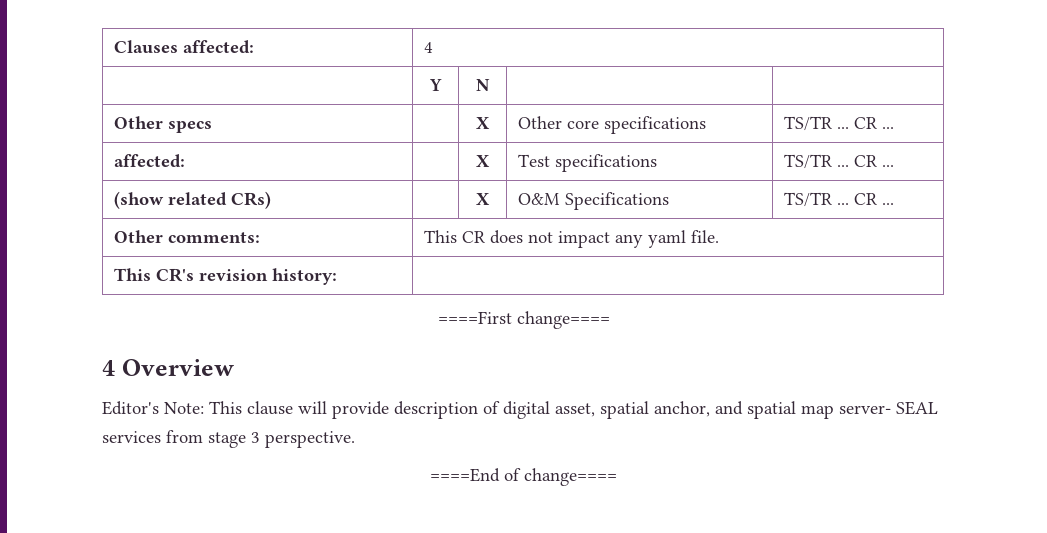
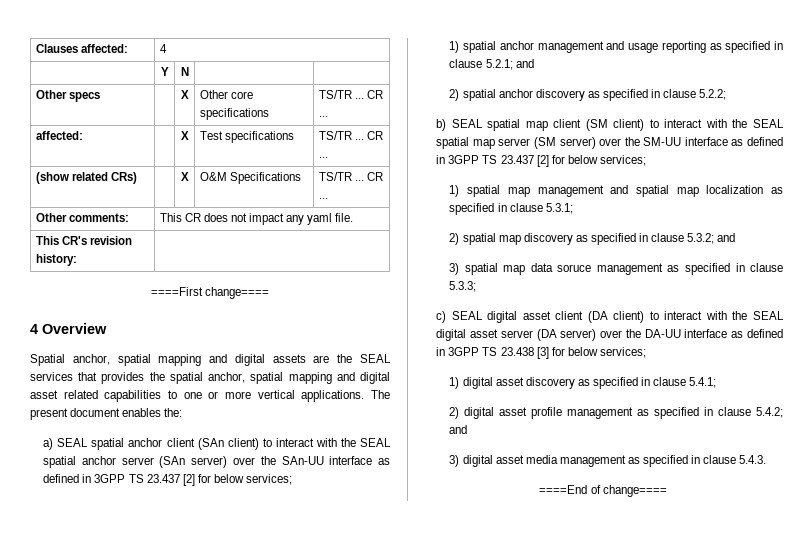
[102,401,938,419] [102,430,355,448] Editor's Note: This clause will provide description of digital asset, spatial anchor, and spatial map server- SEAL services from stage 3 perspective. -> [30,354,391,366] [30,372,390,384] [30,390,390,402] [30,408,183,420] [43,438,391,450] [43,456,390,468] [43,474,293,486] [449,41,783,53] [449,59,534,70] [449,89,727,101] [436,119,784,131] [436,137,783,149] [436,155,646,167] [449,185,783,197] [449,203,573,215] [449,233,736,245] [449,263,783,275] [449,281,477,292] [436,311,784,323] [436,329,783,341] [436,347,646,359] [449,377,717,389] [449,407,783,419] [449,425,468,434] [449,455,767,467] Spatial anchor, spatial mapping and digital assets are the SEAL services that provides the spatial anchor, spatial mapping and digital asset related capabilities to one or more vertical applications. The present document enables the: // a) SEAL spatial anchor client (SAn client) to interact with the SEAL spatial anchor server (SAn server) over the SAn-UU interface as defined in 3GPP TS 23.437 [2] for below services; // 1) spatial anchor management and usage reporting as specified in clause 5.2.1; and // 2) spatial anchor discovery as specified in clause 5.2.2; // b) SEAL spatial map client (SM client) to interact with the SEAL spatial map server (SM server) over the SM-UU interface as defined in 3GPP TS 23.437 [2] for below services; // 1) spatial map management and spatial map localization as specified in clause 5.3.1; // 2) spatial map discovery as specified in clause 5.3.2; and // 3) spatial map data soruce management as specified in clause 5.3.3; // c) SEAL digital asset client (DA client) to interact with the SEAL digital asset server (DA server) over the DA-UU interface as defined in 3GPP TS 23.438 [3] for below services; // 1) digital asset discovery as specified in clause 5.4.1; // 2) digital asset profile management as specified in clause 5.4.2; and // 3) digital asset media management as specified in clause 5.4.3.

